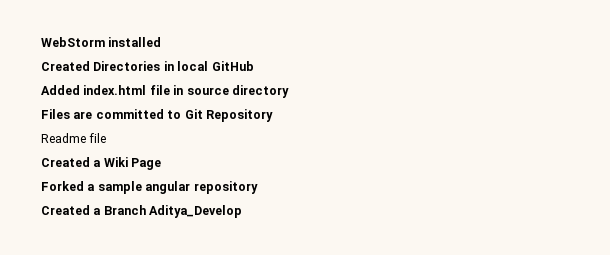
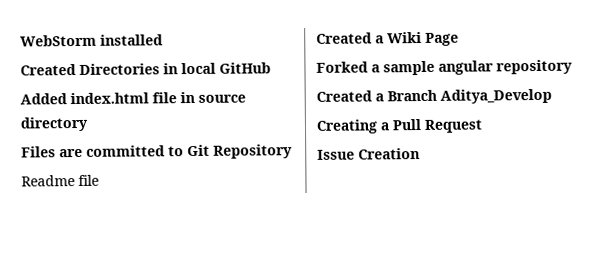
(243, 211) none -> [316,119,483,134] [317,148,420,160] // Creating a Pull Request // Issue Creation

